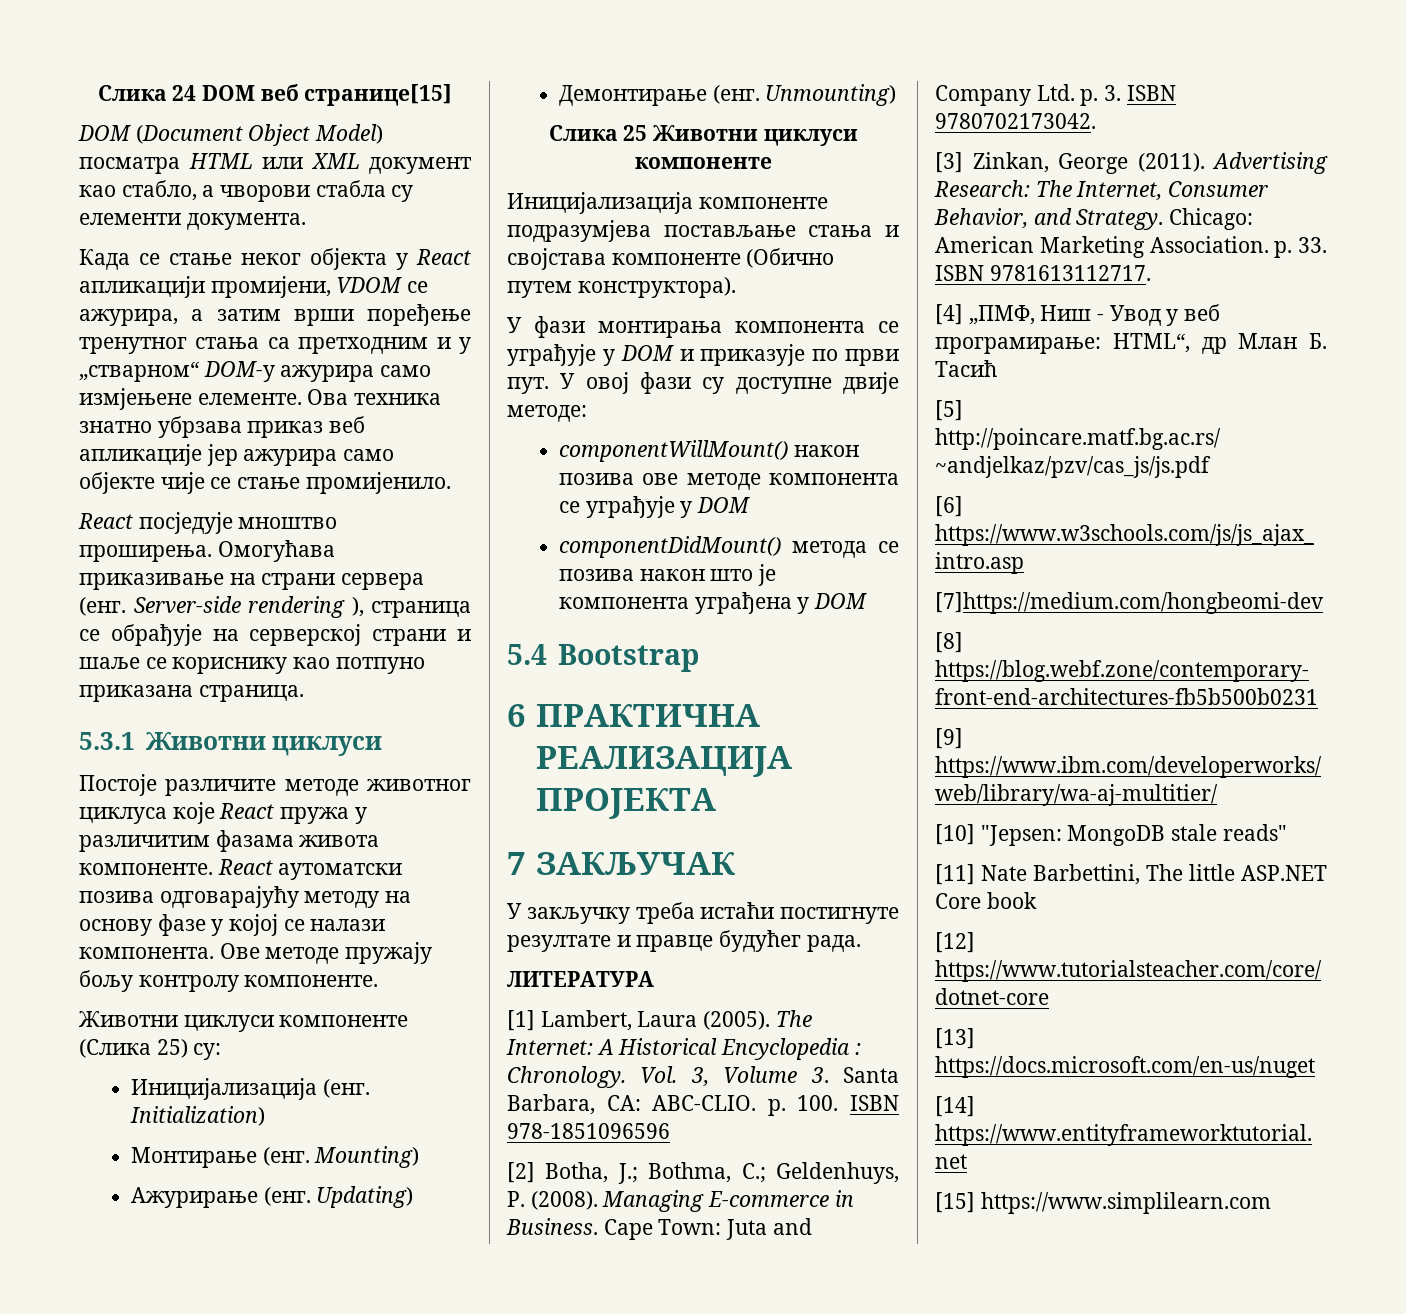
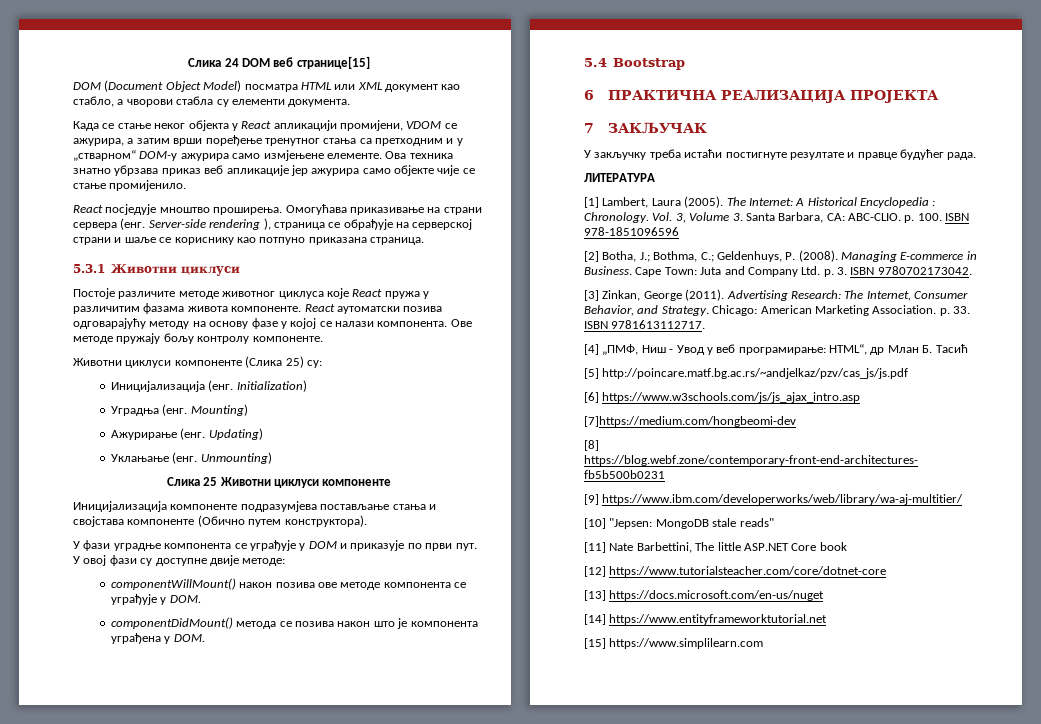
[130,1147,257,1168] Монтирање -> [110,406,159,416] Уградња
[558,85,707,106] Демонтирање -> [110,454,169,462] Уклањање
[598,321,722,338] монтирања -> [113,543,161,551] уградње
[696,497,750,513] DOM -> [169,595,201,603] DOM.
[813,593,867,609] DOM -> [173,634,205,642] DOM.

